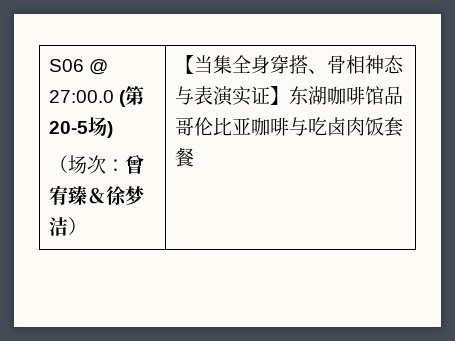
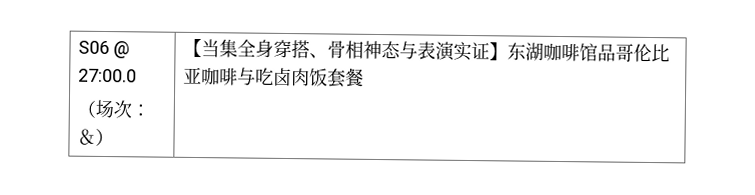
[118,86,144,107] [48,117,113,138] (第20-5场) -> (137, 75) none
[124,154,144,174] [48,186,144,206] [48,217,68,236] 曾宥臻＆徐梦洁 -> [76,128,96,145] ＆

